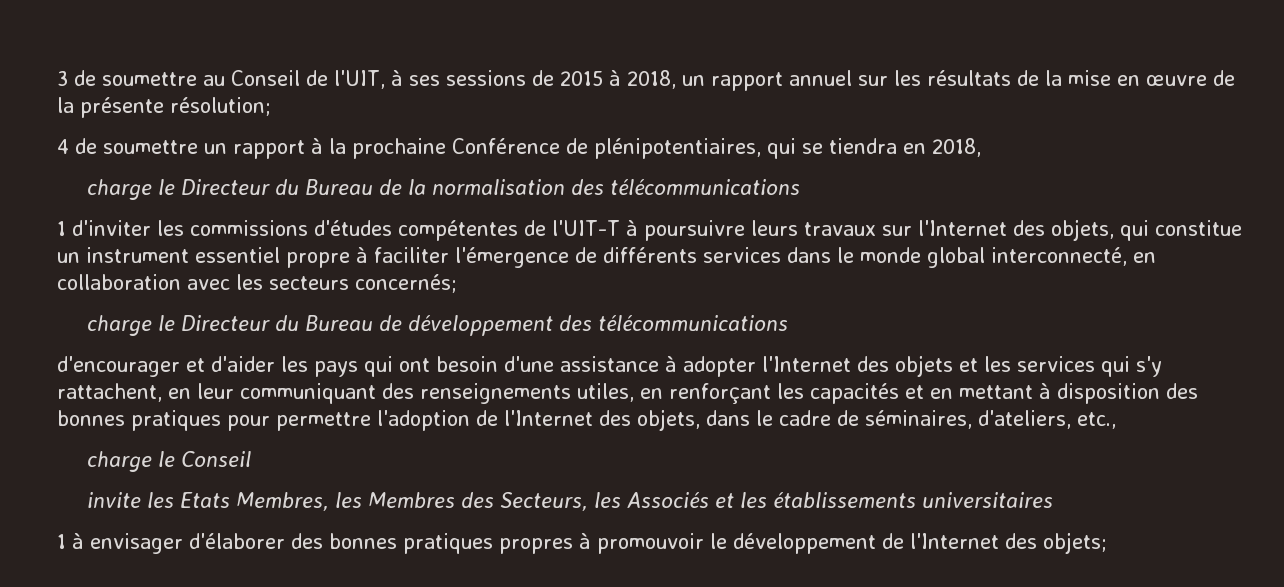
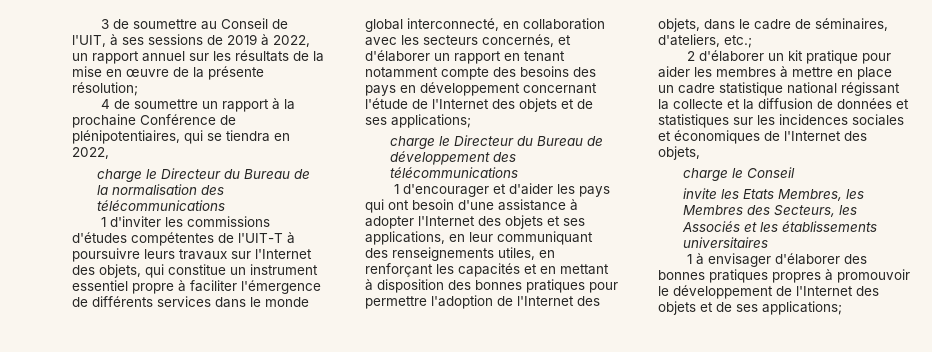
[560,70,676,89] 2015 à 2018, -> [227,34,310,47] 2019 à 2022,
[932,138,981,157] 2018, -> [72,147,109,159] 2022,
[355,274,457,293] concernés; -> [482,34,571,47] [365,50,565,64] [365,66,596,80] [365,82,597,96] [365,98,593,112] [365,114,471,128] concernés, et d'élaborer un rapport en tenant notamment compte des besoins des pays en développement concernant l'étude de l'Internet des objets et de ses applications;
(789, 323) none -> [394,184,400,194] 1
[984,356,1162,377] [57,383,162,402] les services qui s'y rattachent, -> [563,218,585,226] [365,231,445,245] ses applications,
[1077,412,1116,429] etc., -> [724,35,752,48] [687,50,892,64] [658,66,892,80] [658,82,900,96] [658,98,909,110] [658,114,904,128] [658,130,867,144] [658,146,700,160] etc.; // 2 d'élaborer un kit pratique pour aider les membres à mettre en place un cadre statistique national régissant la collecte et la diffusion de données et statistiques sur les incidences sociales et économiques de l'Internet des objets,
[1043,532,1107,554] objets; -> [658,301,842,315] objets et de ses applications;

